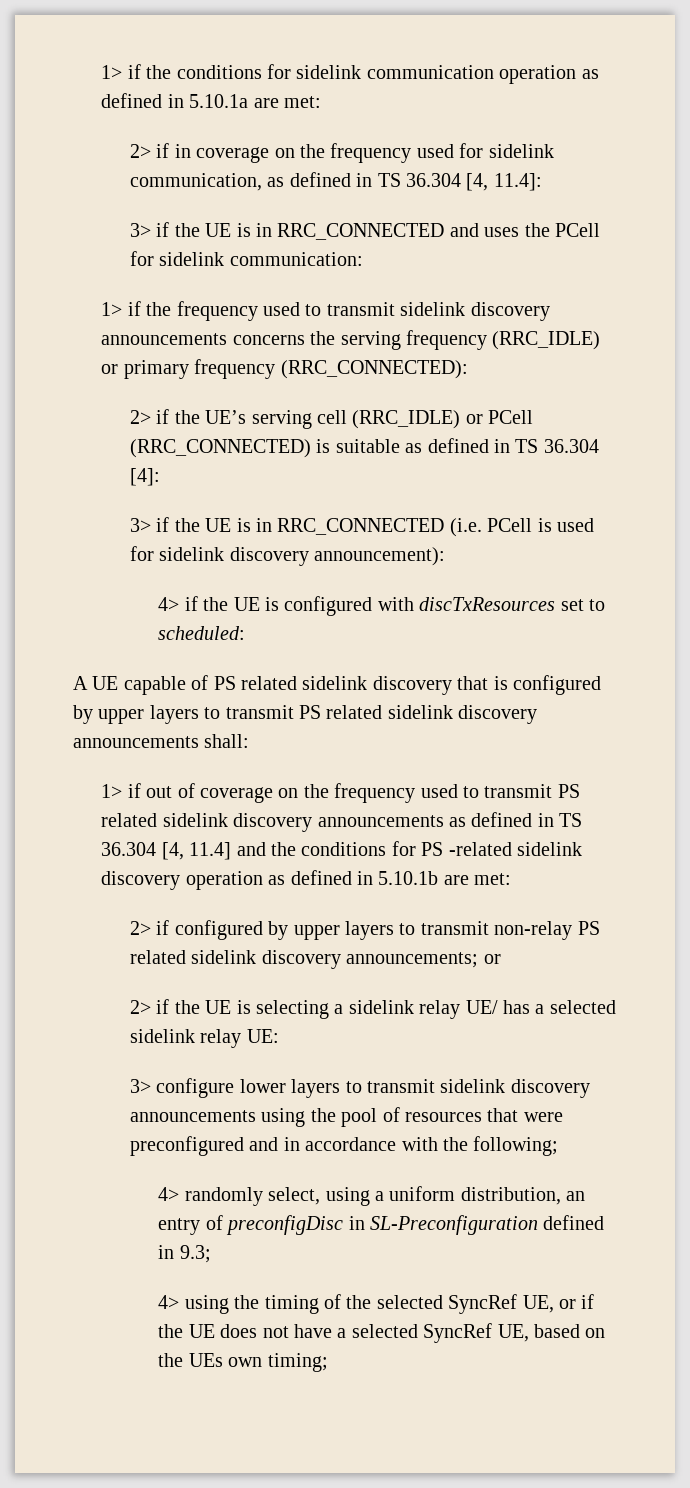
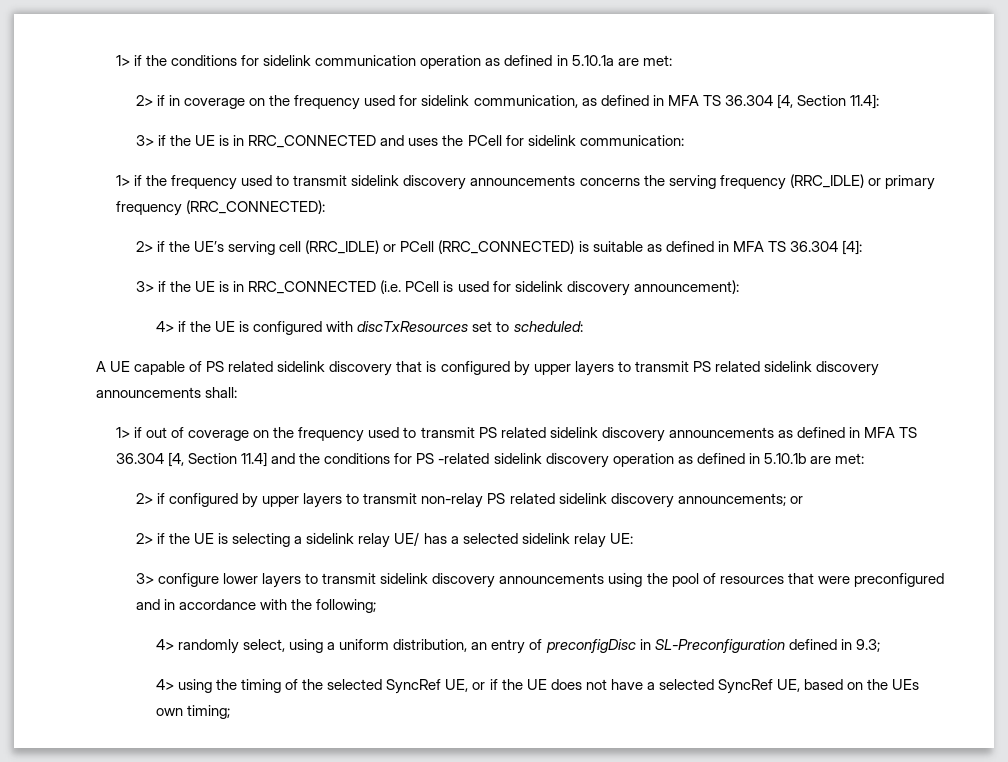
[377,173,489,191] TS 36.304 [4, -> [667,94,846,109] MFA TS 36.304 [4, Section
(510, 446) none -> [732,241,764,252] MFA
[559,813,583,827] [101,842,184,860] TS 36.304 [4, -> [863,427,918,438] [116,452,238,467] MFA TS 36.304 [4, Section

